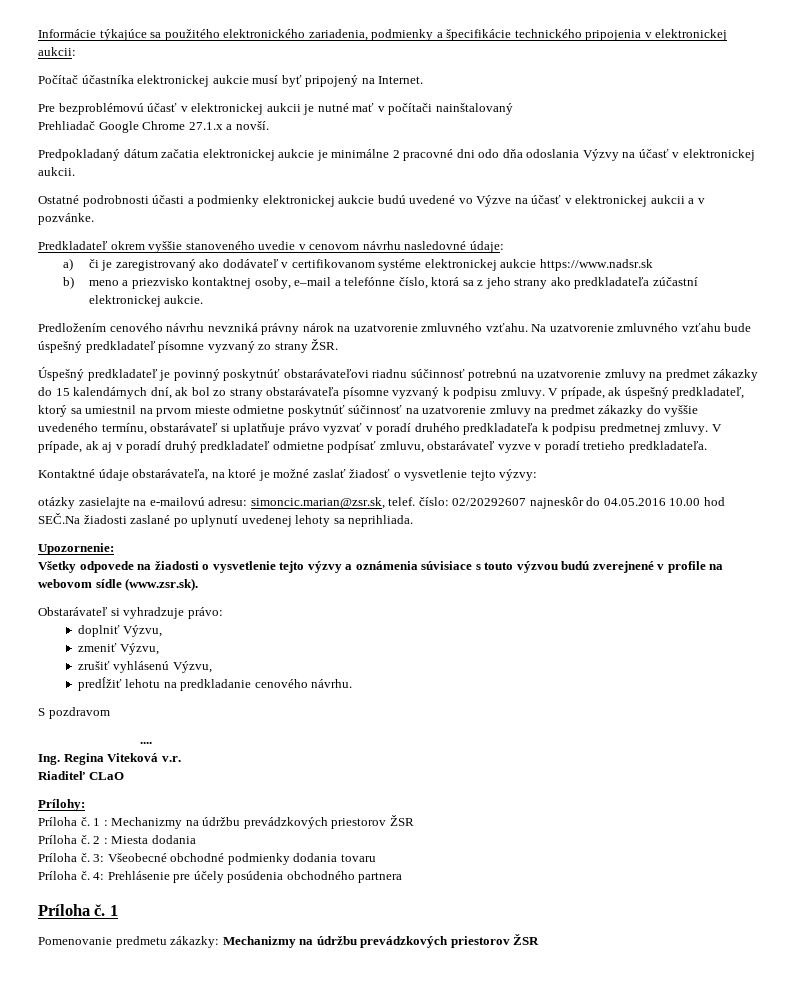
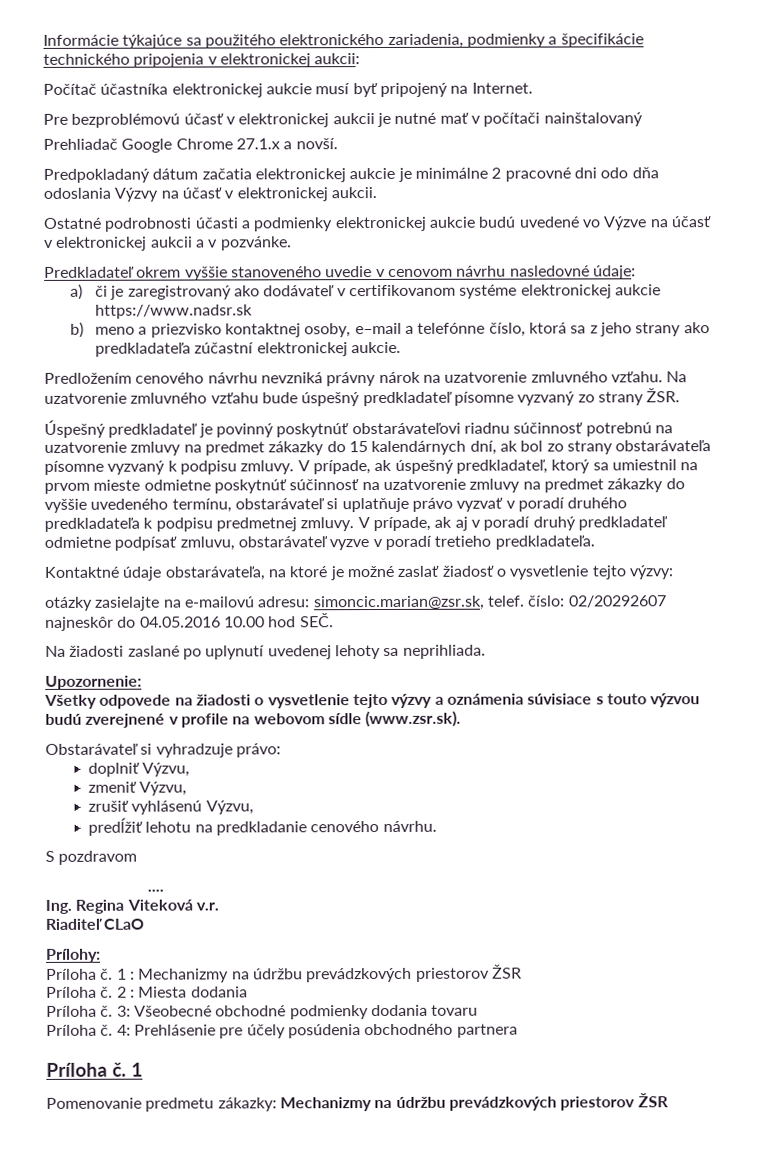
[38,513,80,524] SEČ.Na -> [299,613,334,628] [45,645,66,657] SEČ. // Na

